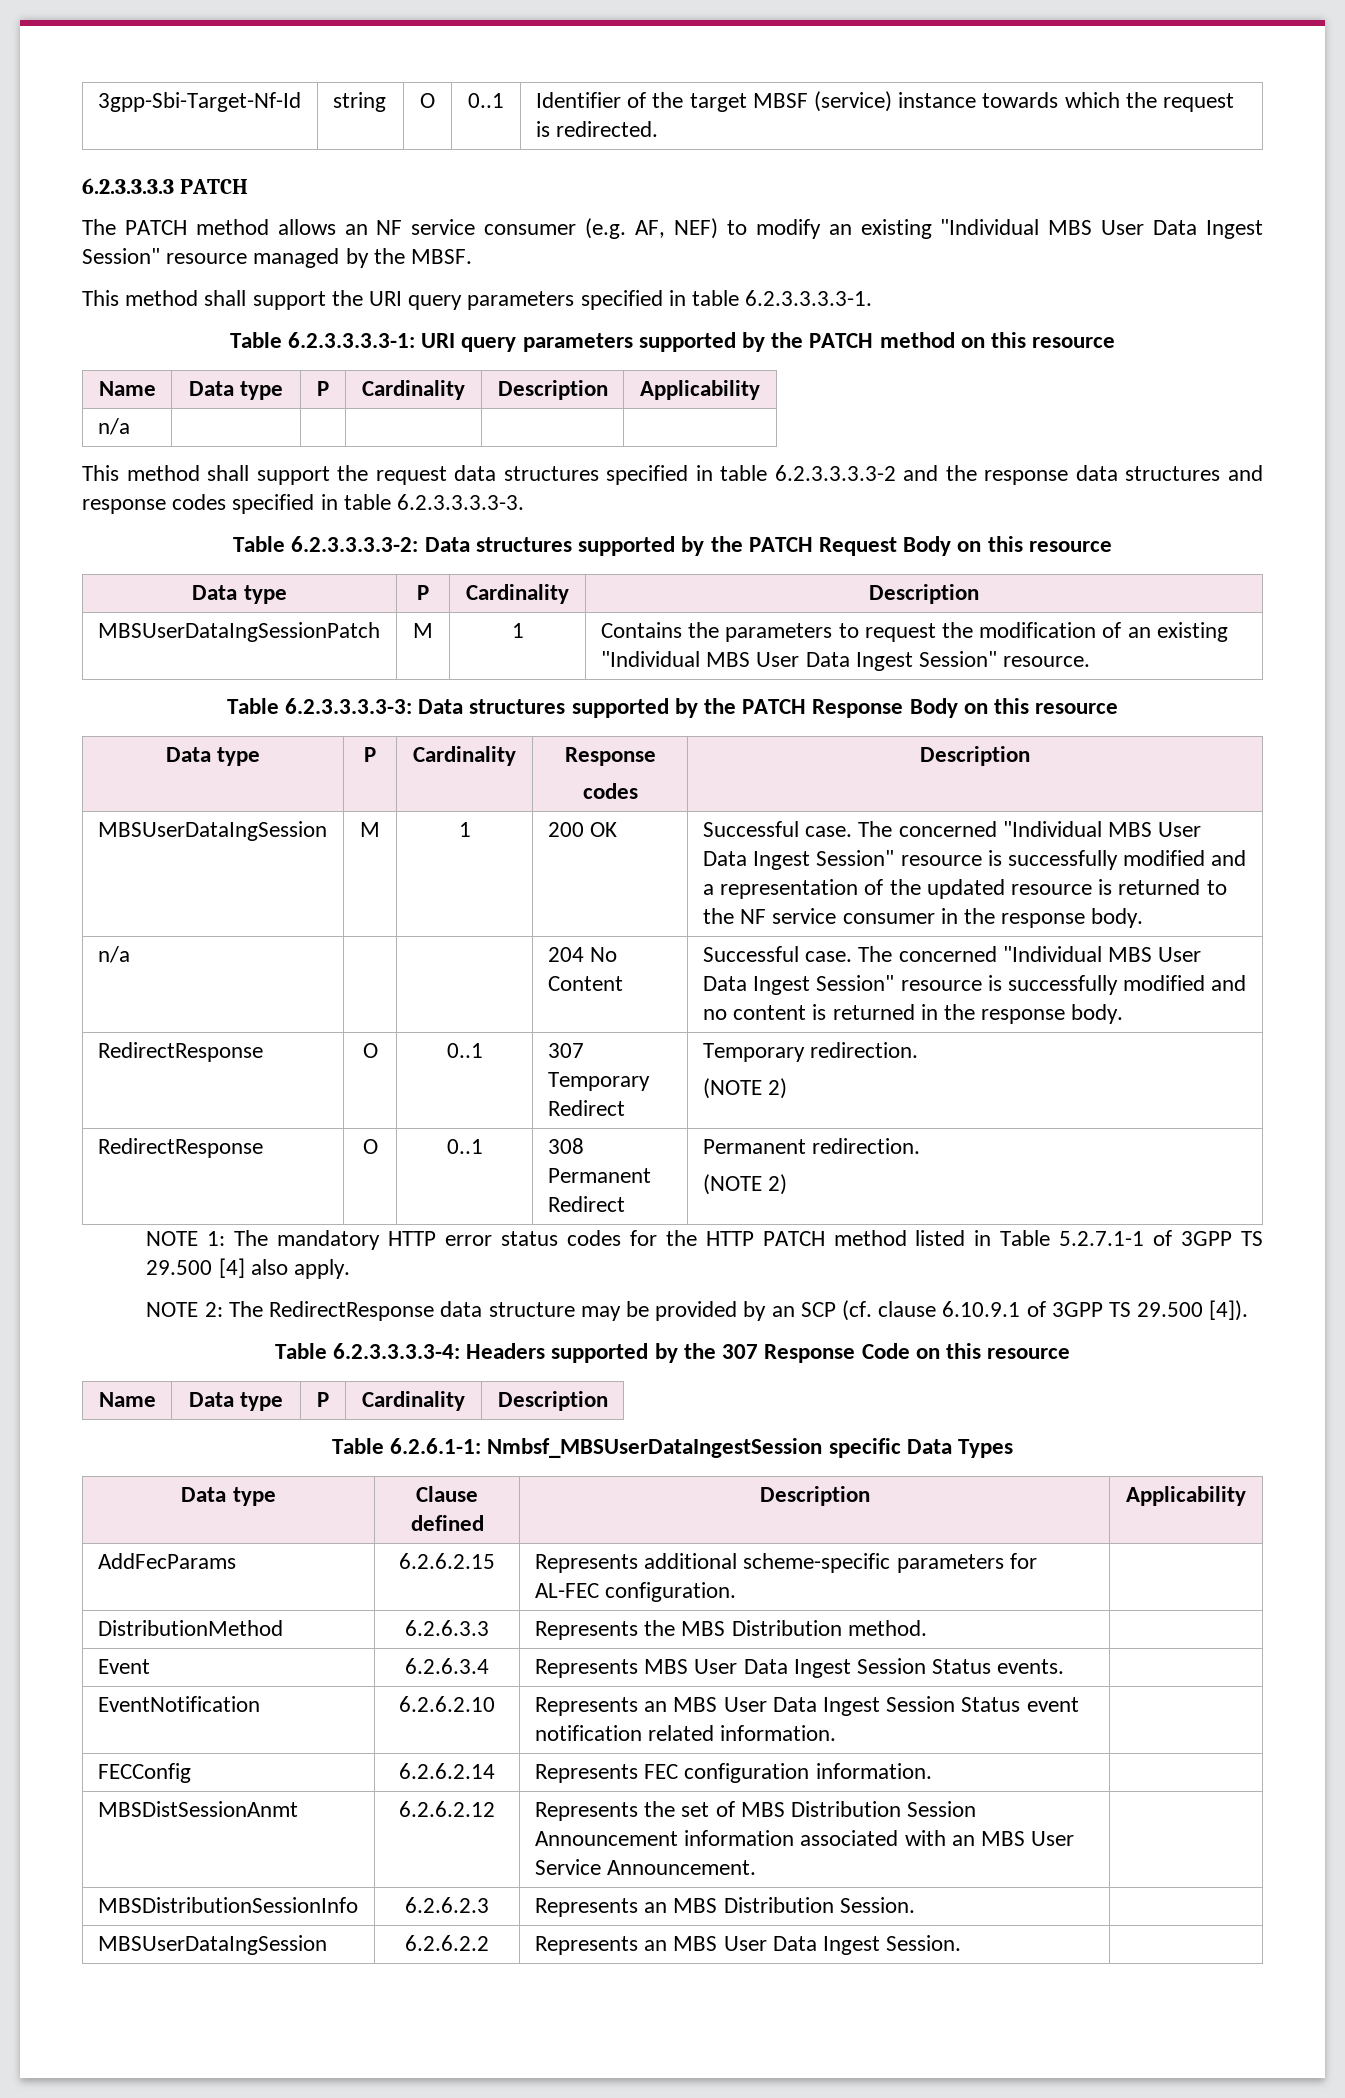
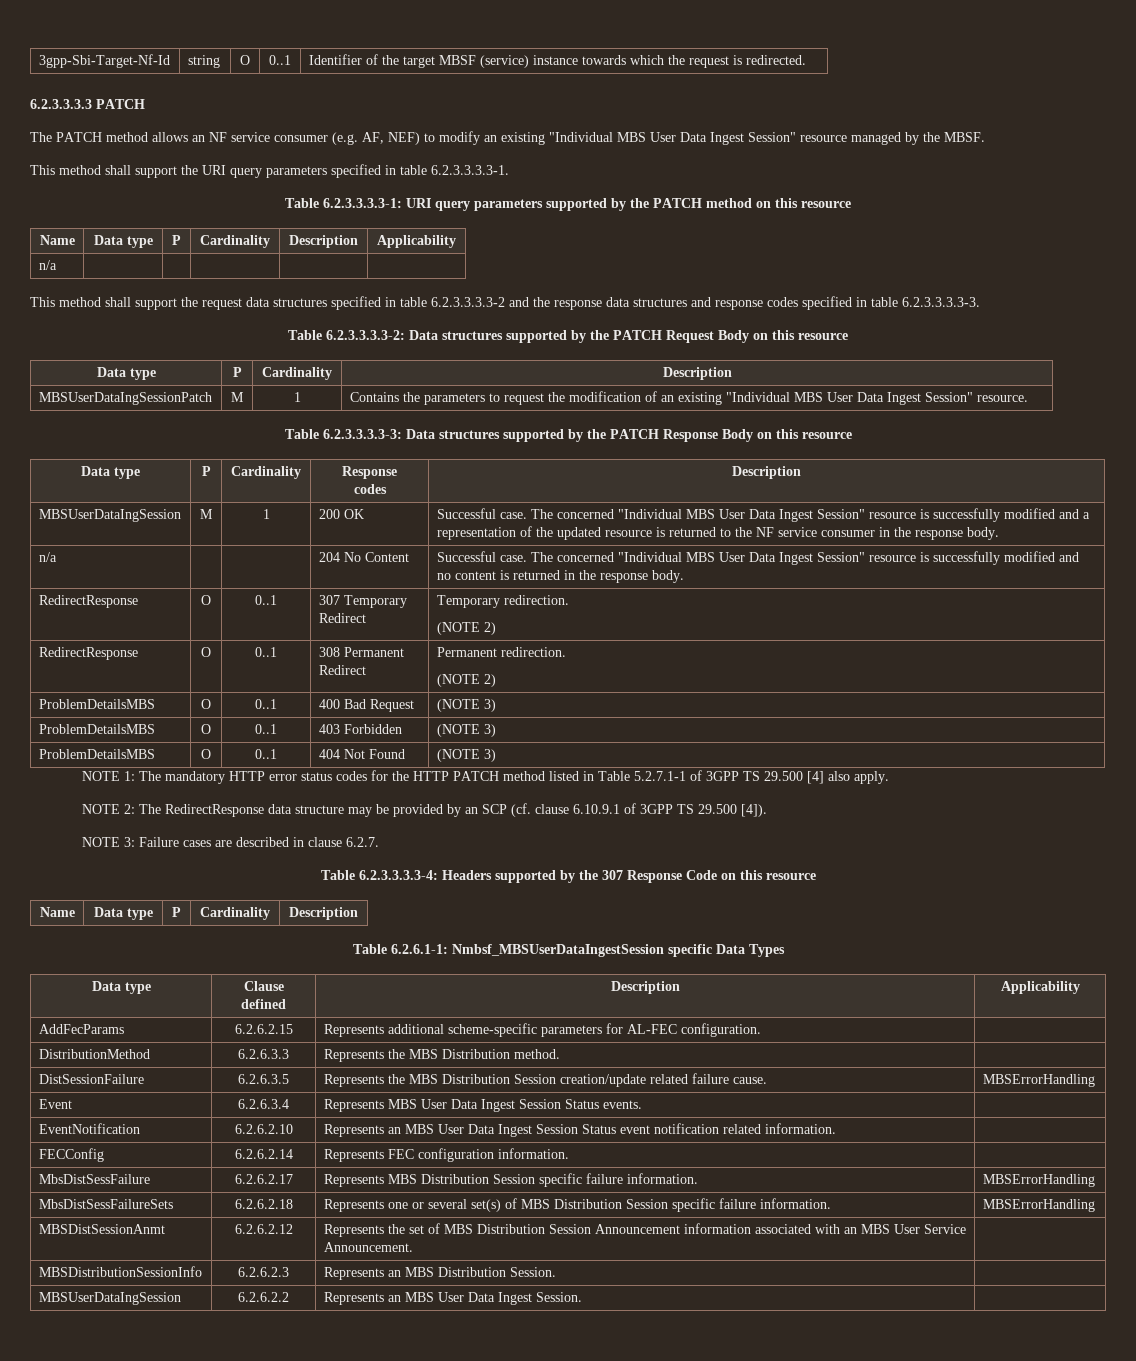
(788, 1184) none -> [38,699,155,709] [201,699,211,709] [255,699,277,709] [318,699,414,712] [436,699,496,712] [38,724,155,734] [201,724,211,734] [255,724,277,734] [318,724,402,734] [436,724,496,737] [38,749,155,759] [201,749,211,759] [255,749,277,759] [318,749,405,759] [436,749,496,762] // ProblemDetailsMBS | O | 0..1 | 400 Bad Request | (NOTE 3) // ProblemDetailsMBS | O | 0..1 | 403 Forbidden | (NOTE 3) // ProblemDetailsMBS | O | 0..1 | 404 Not Found | (NOTE 3)
(1249, 1310) none -> [81,837,379,847] // NOTE 3: Failure cases are described in clause 6.2.7.
(927, 1628) none -> [38,1074,144,1084] [238,1074,289,1084] [323,1073,767,1087] [982,1074,1095,1087] // DistSessionFailure | 6.2.6.3.5 | Represents the MBS Distribution Session creation/update related failure cause. | MBSErrorHandling
(932, 1771) none -> [38,1174,150,1184] [234,1174,293,1184] [323,1173,698,1187] [982,1174,1095,1187] [38,1199,173,1209] [234,1199,293,1209] [323,1198,831,1212] [982,1199,1095,1212] // MbsDistSessFailure | 6.2.6.2.17 | Represents MBS Distribution Session specific failure information. | MBSErrorHandling // MbsDistSessFailureSets | 6.2.6.2.18 | Represents one or several set(s) of MBS Distribution Session specific failure information. | MBSErrorHandling

